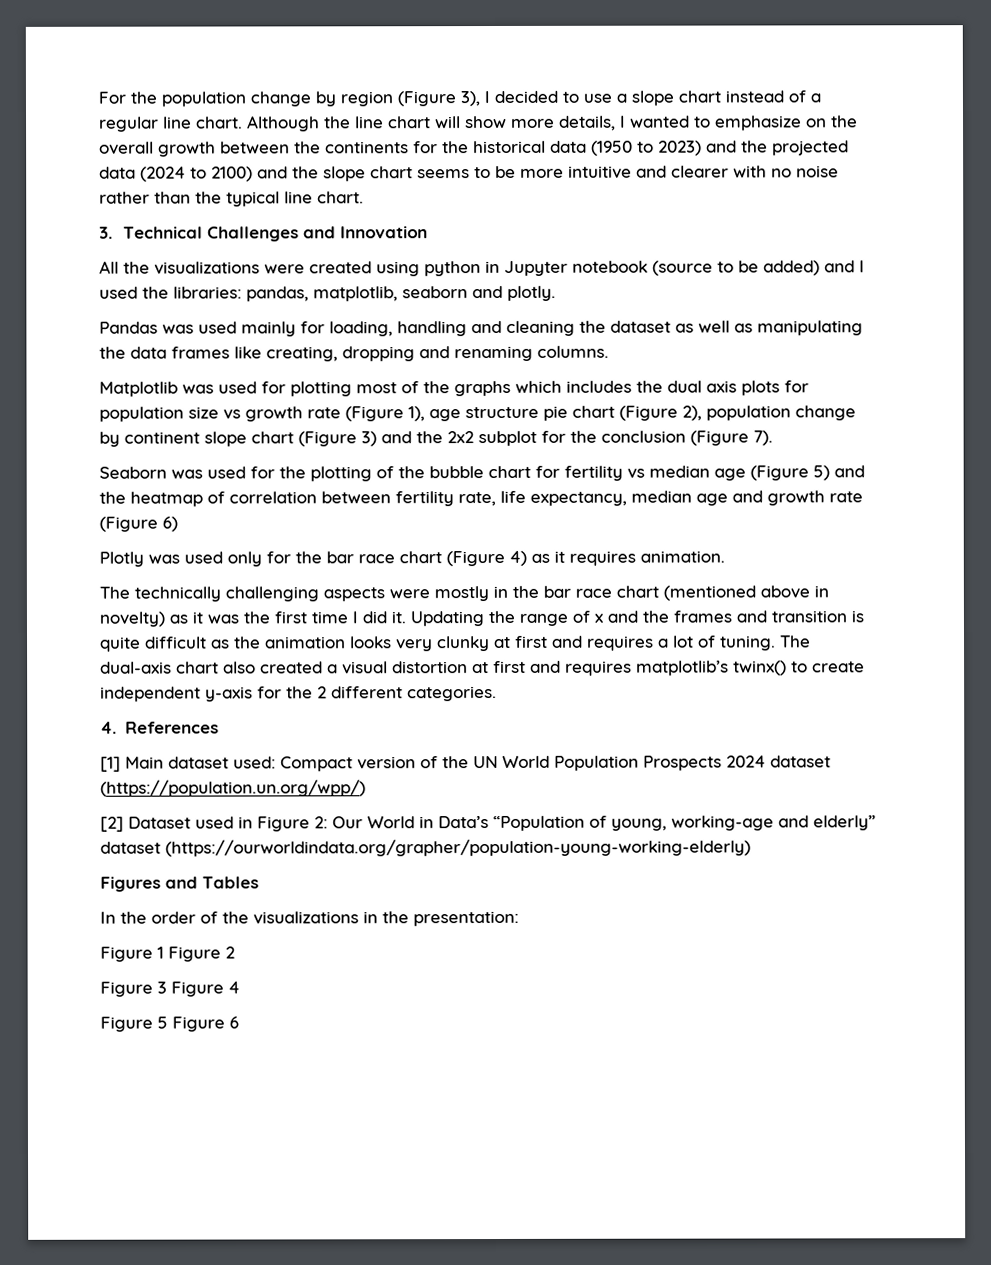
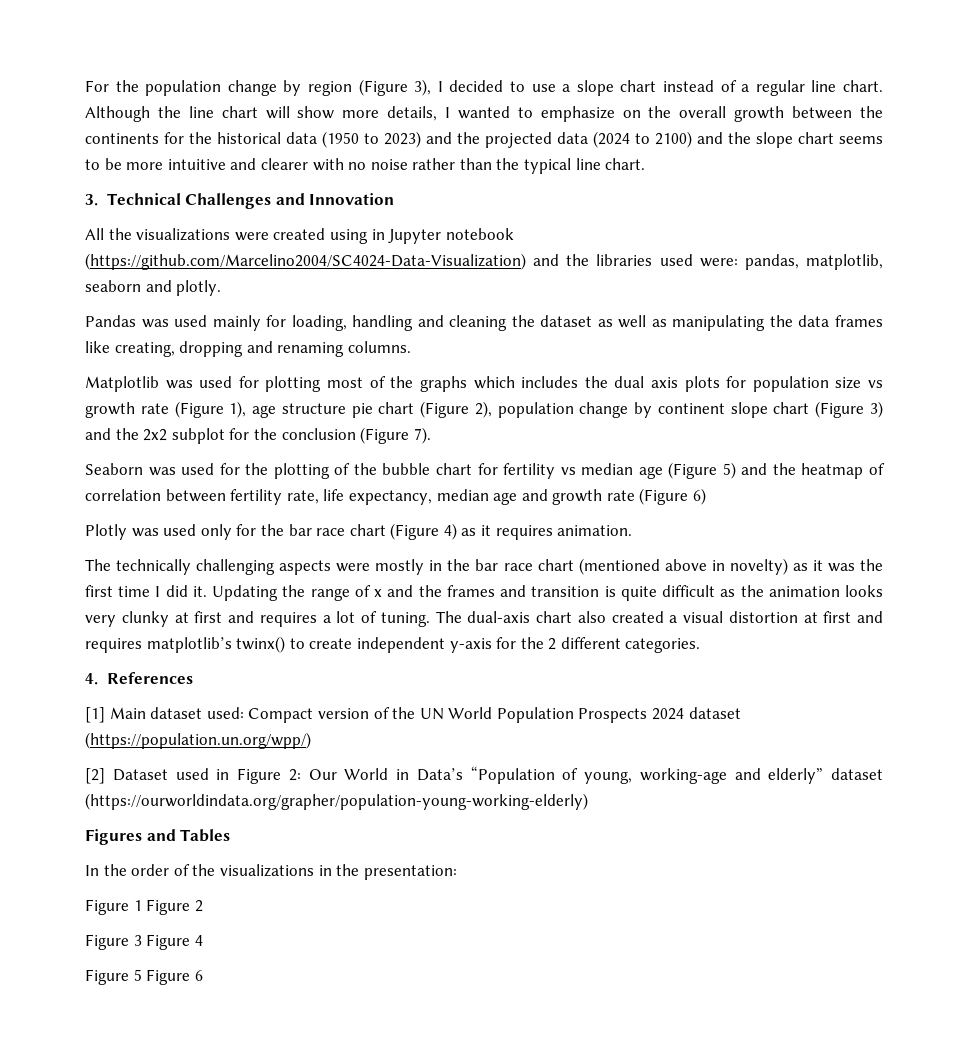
[424,261,481,277] python -> (368, 236) none
[652,260,865,276] [99,286,242,299] (source to be added) and I used the libraries: -> [85,253,738,270] (https://github.com/Marcelino2004/SC4024-Data-Visualization) and the libraries used were:

